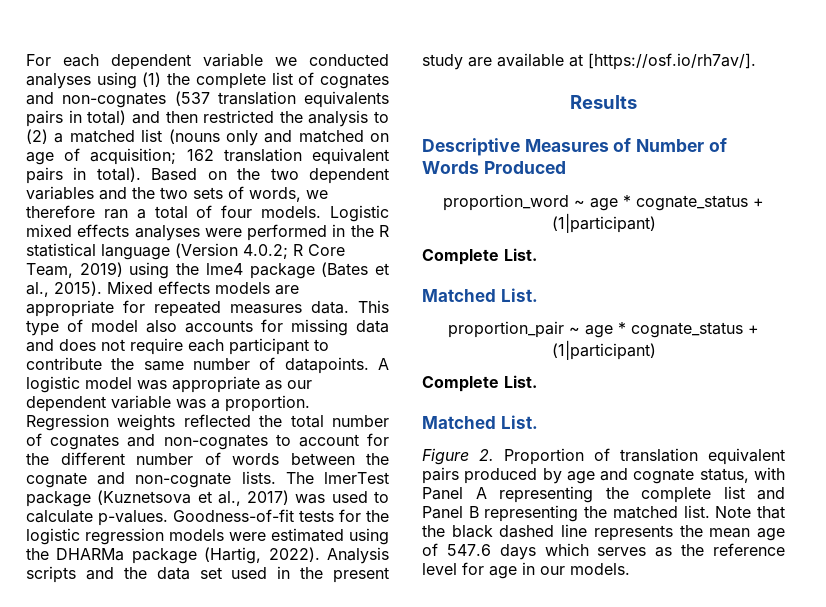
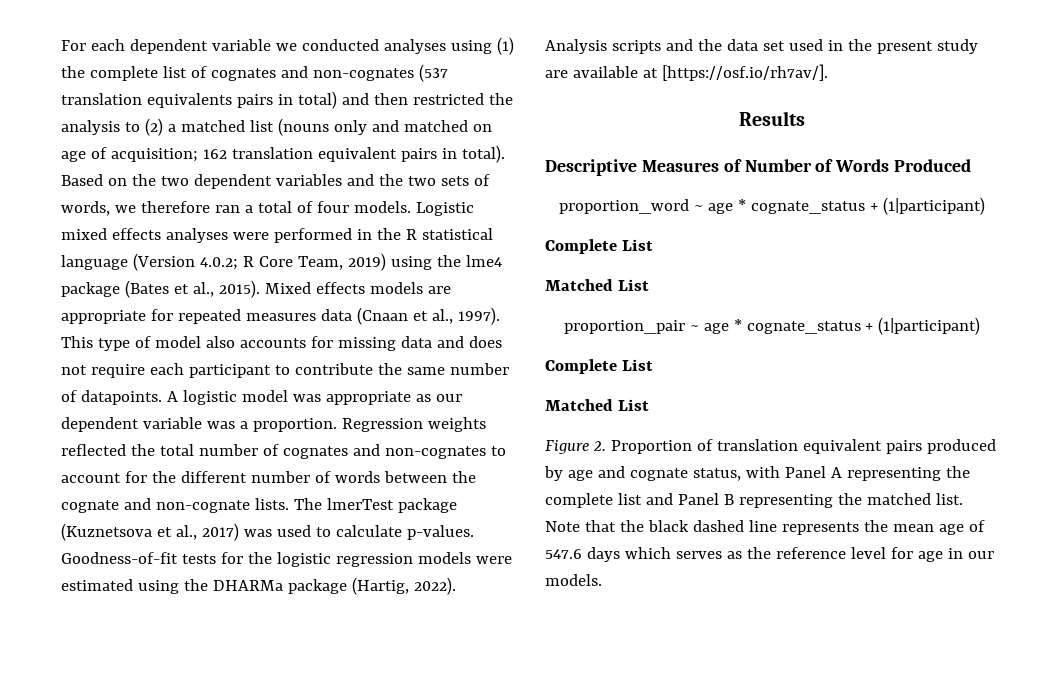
[311,301,349,314] data. -> [320,307,500,325] data (Cnaan et al., 1997).
[504,248,537,261] [422,288,538,302] List. // Matched List. -> [621,239,653,251] [545,279,649,291] List // Matched List
[504,375,537,388] [422,415,538,429] List. // Matched List. -> [621,359,653,371] [545,399,649,411] List // Matched List

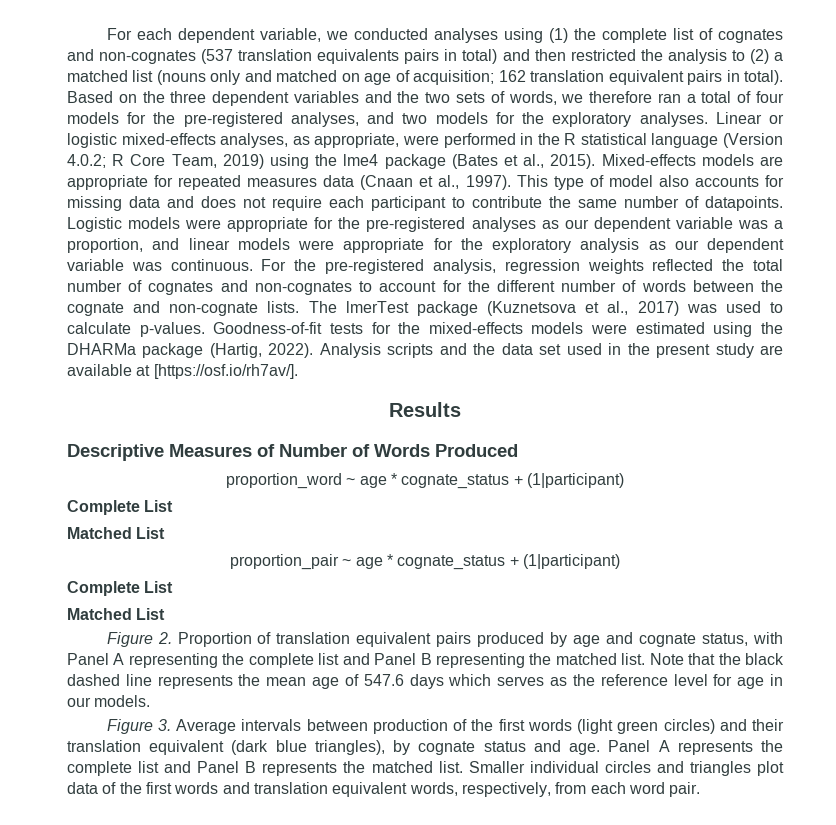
[211,39,271,51] variable -> [259,28,321,42] variable,
[160,176,189,186] two -> [170,91,207,103] three
[353,201,474,216] [61,228,228,243] models. Logistic mixed effects analyses -> [67,112,785,127] [67,133,400,148] models for the pre-registered analyses, and two models for the exploratory analyses. Linear or logistic mixed-effects analyses, as appropriate,
[264,282,365,294] Mixed effects -> [601,154,696,166] Mixed-effects
[166,390,411,405] A logistic model was appropriate -> [67,217,536,232] Logistic models were appropriate for the pre-registered analyses
[252,418,423,432] proportion. Regression -> [67,238,784,253] [67,259,580,274] proportion, and linear models were appropriate for the exploratory analysis as our dependent variable was continuous. For the pre-registered analysis, regression
[276,552,413,567] logistic regression -> [428,322,523,334] mixed-effects
(602, 580) none -> [106,719,784,734] [67,740,784,755] [67,761,784,776] [67,782,701,797] // Figure 3. Average intervals between production of the first words (light green circles) and their translation equivalent (dark blue triangles), by cognate status and age. Panel A represents the complete list and Panel B represents the matched list. Smaller individual circles and triangles plot data of the first words and translation equivalent words, respectively, from each word pair.

